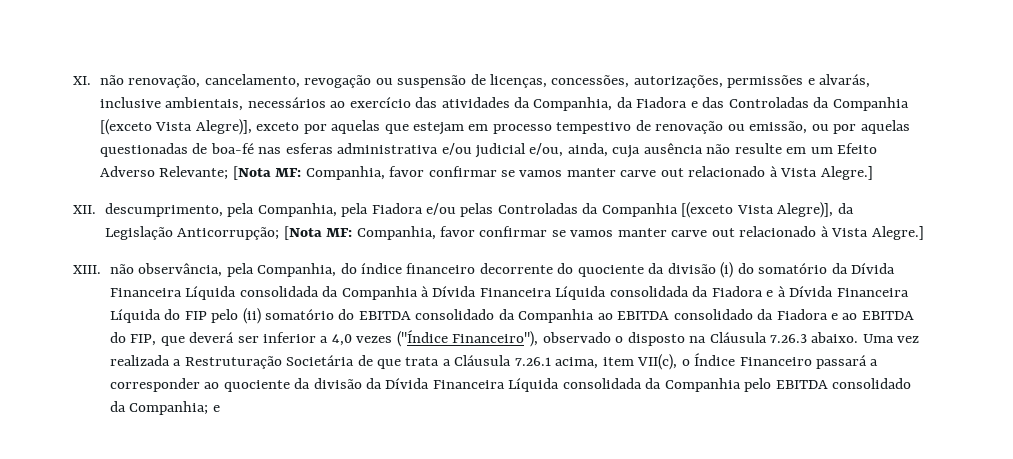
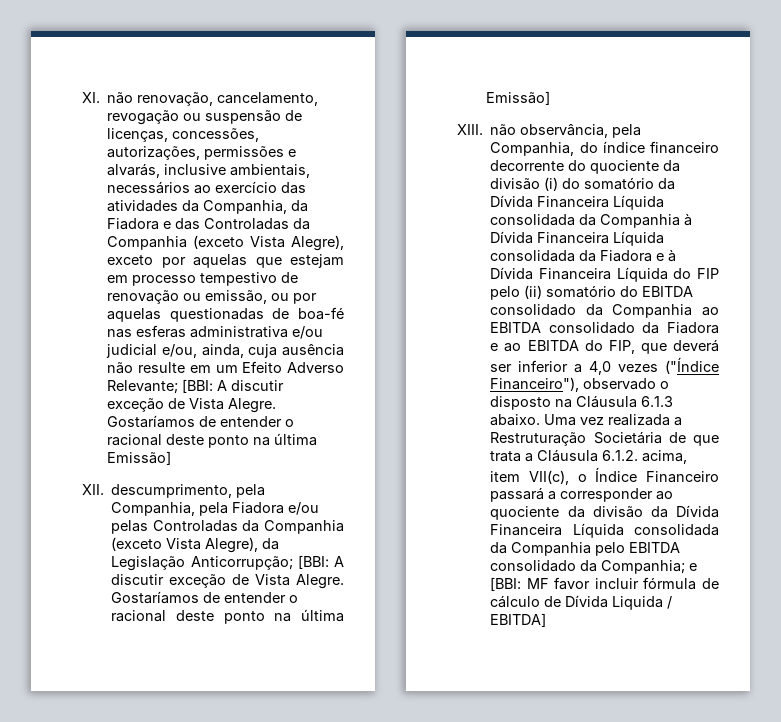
[99,119,252,135] [(exceto Vista Alegre)], -> [193,235,344,251] (exceto Vista Alegre),
[232,166,873,180] [Nota MF: Companhia, favor confirmar se vamos manter carve out relacionado à Vista Alegre.] -> [182,379,285,393] [107,398,277,413] [107,415,295,428] [107,433,318,448] [107,451,172,465] [BBI: A discutir exceção de Vista Alegre. Gostaríamos de entender o racional deste ponto na última Emissão]
[681,202,854,218] [104,226,924,240] [(exceto Vista Alegre)], da Legislação Anticorrupção; [Nota MF: Companhia, favor confirmar se vamos manter carve out relacionado à Vista Alegre.] -> [111,537,280,553] [111,555,344,571] [111,574,344,589] [111,591,299,604] [111,609,344,624] [486,91,551,105] (exceto Vista Alegre), da Legislação Anticorrupção; [BBI: A discutir exceção de Vista Alegre. Gostaríamos de entender o racional deste ponto na última Emissão]
[769,334,807,343] 7.26.3 -> [641,396,674,407] 6.1.3
[514,357,551,366] 7.26.1 -> [602,450,639,461] 6.1.2.
(220, 408) none -> [490,577,719,591] [490,595,673,610] [490,613,547,627] [BBI: MF favor incluir fórmula de cálculo de Dívida Liquida / EBITDA]

